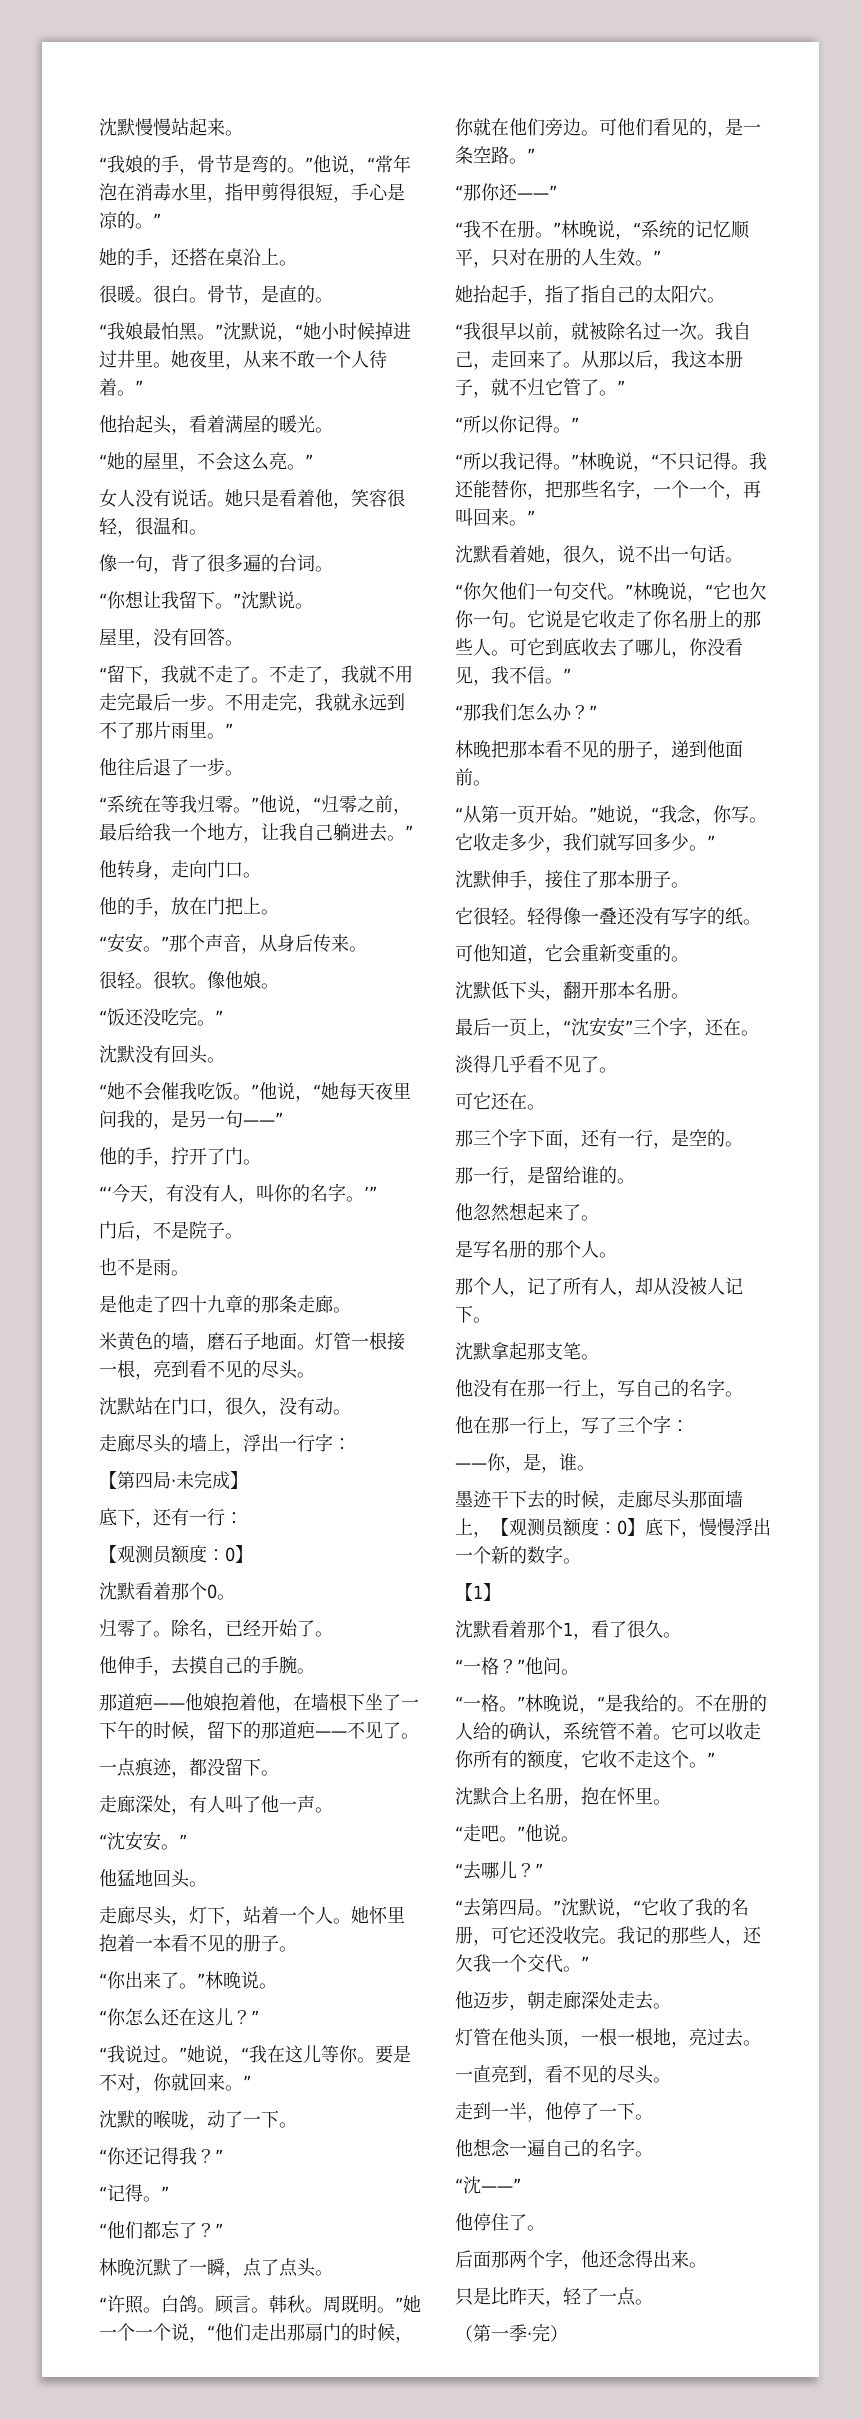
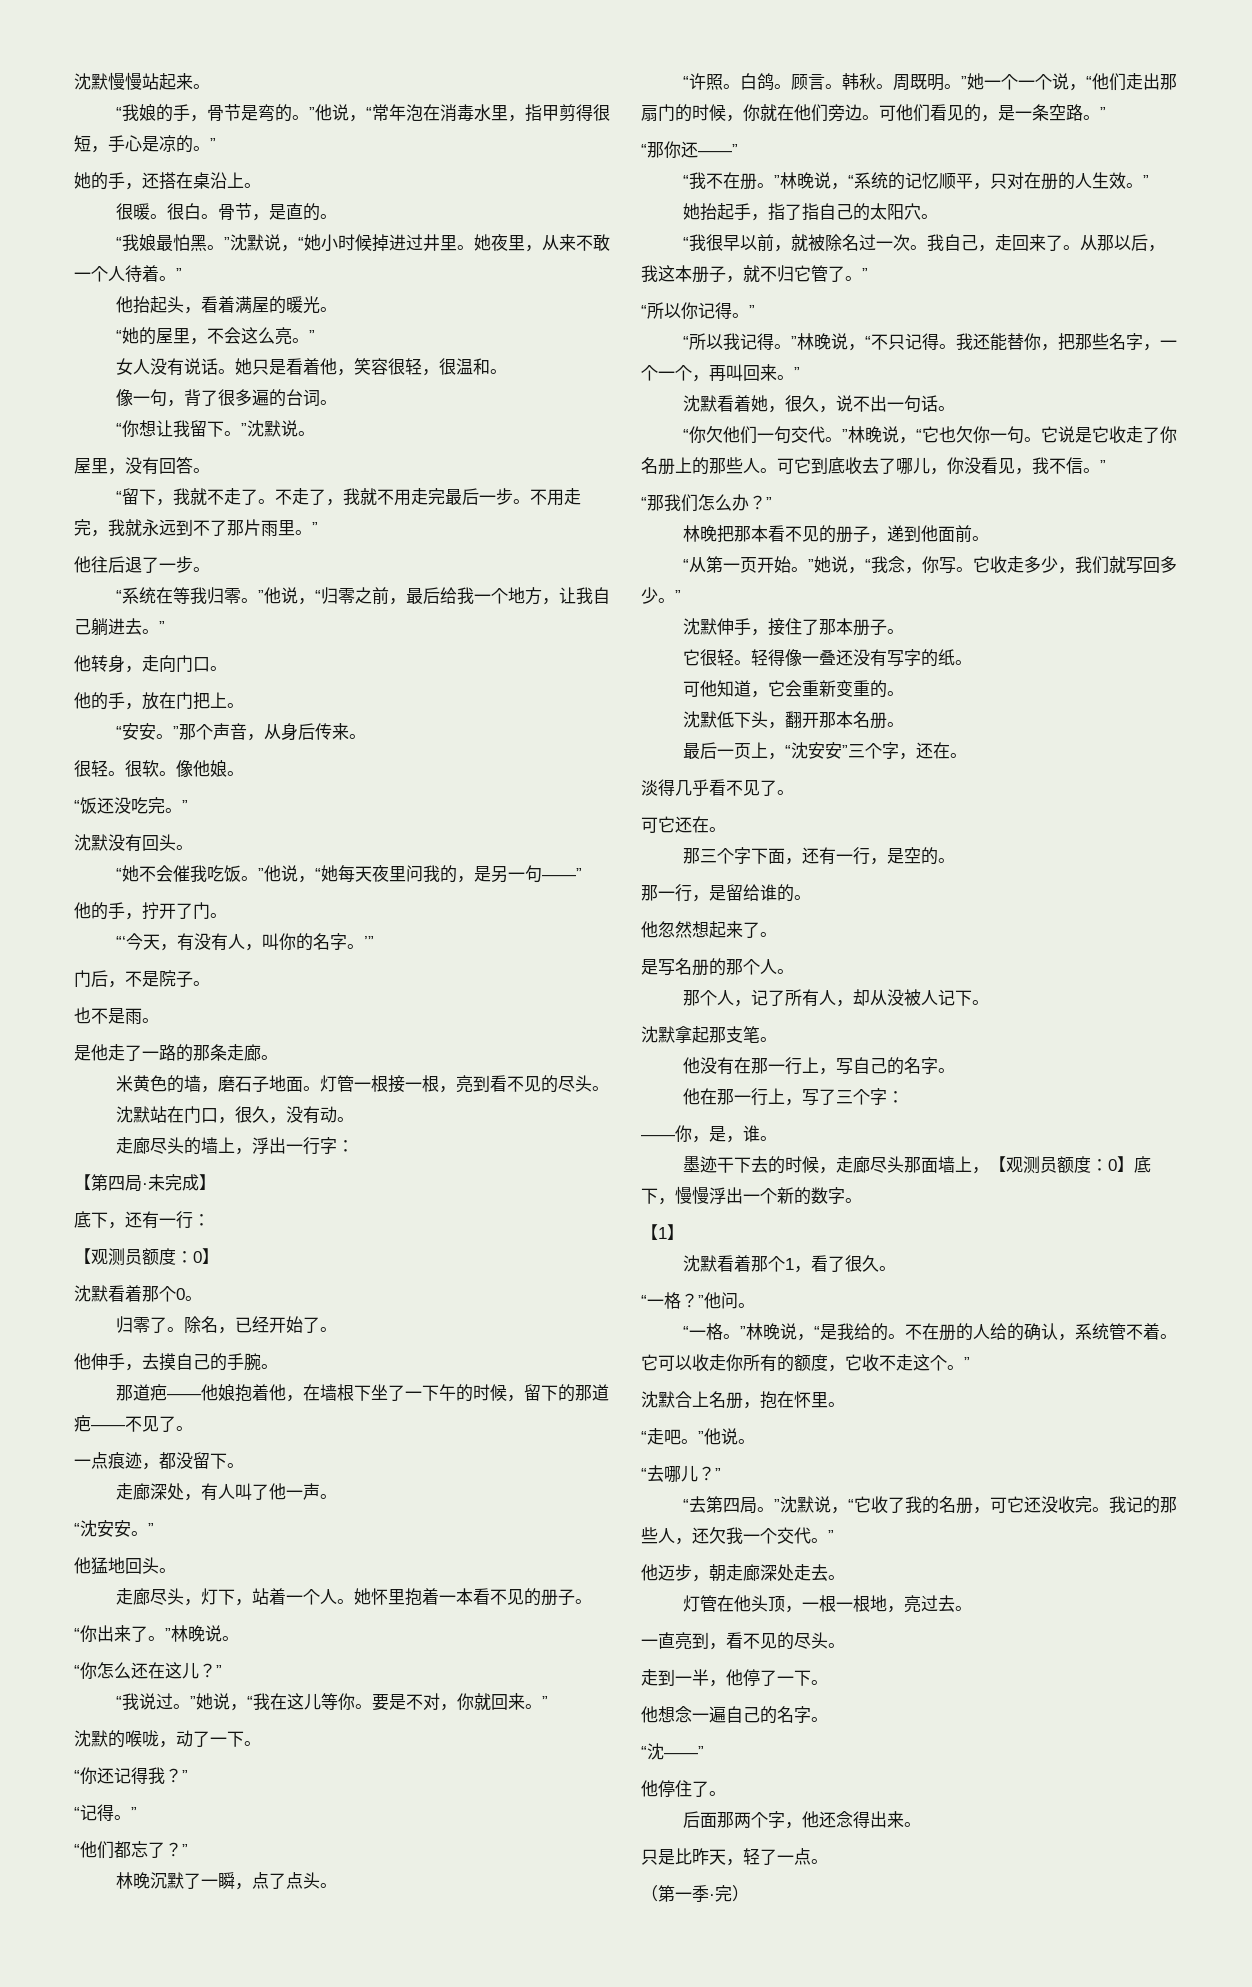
[171,1295,243,1313] 四十九章 -> [142,1044,176,1061] 一路

